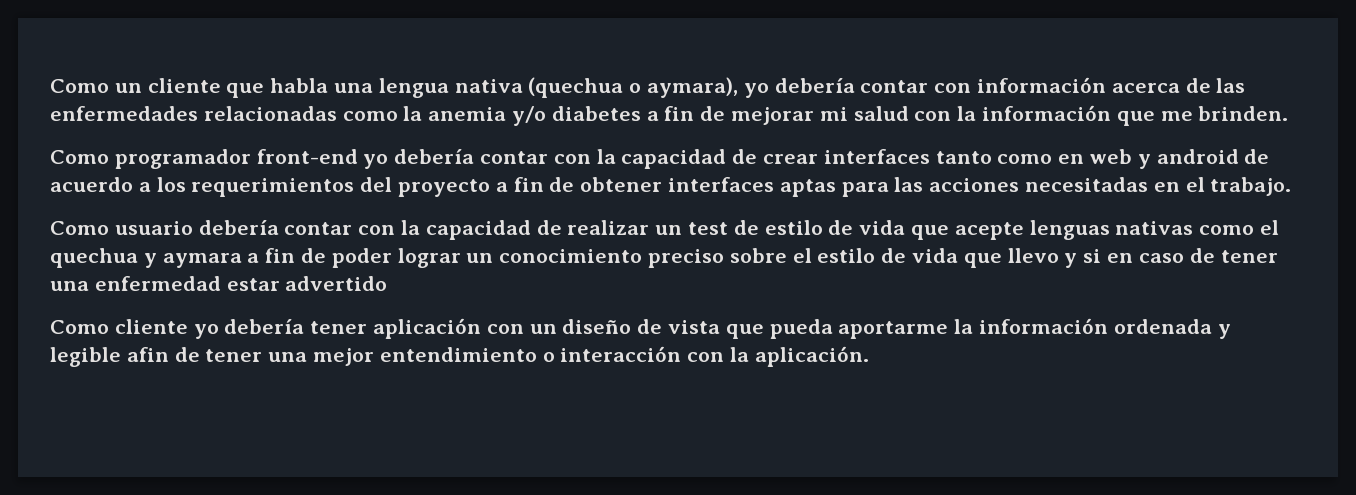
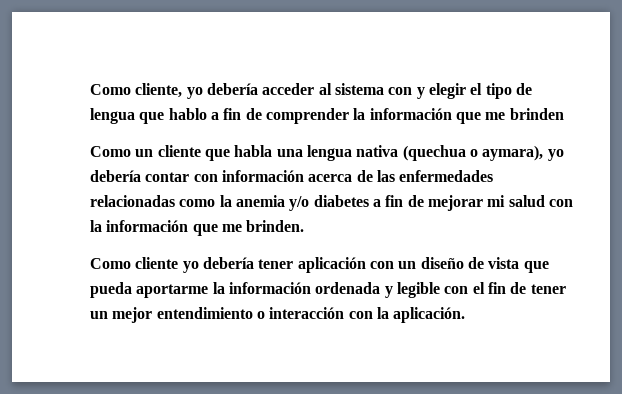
[50,79,109,93] Como -> [90,83,532,99] [90,108,564,124] [90,146,131,157] Como cliente, yo debería acceder al sistema con y elegir el tipo de lengua que hablo a fin de comprender la información que me brinden // Como
[50,149,1270,169] [50,177,1292,197] [50,220,1280,240] [50,248,1278,268] [50,276,388,291] // Como programador front-end yo debería contar con la capacidad de crear interfaces tanto como en web y android de acuerdo a los requerimientos del proyecto a fin de obtener interfaces aptas para las acciones necesitadas en el trabajo. // Como usuario debería contar con la capacidad de realizar un test de estilo de vida que acepte lenguas nativas como el quechua y aymara a fin de poder lograr un conocimiento preciso sobre el estilo de vida que llevo y si en caso de tener una enfermedad estar advertido -> (305, 226) none
[126,347,308,362] afin de tener una -> [444,282,566,294] [90,311,108,319] con el fin de tener un

